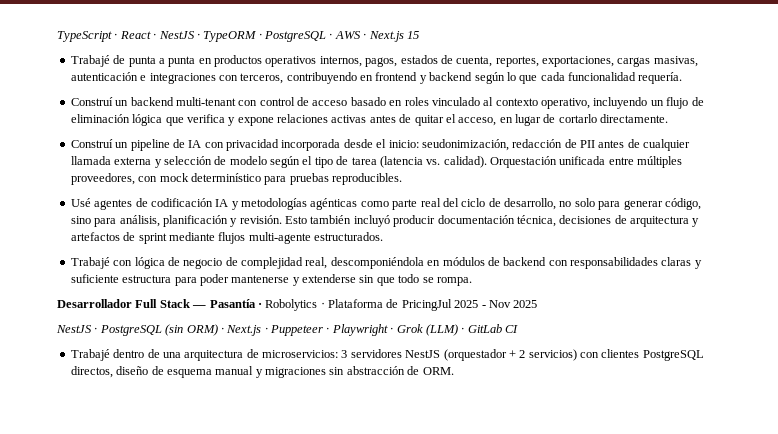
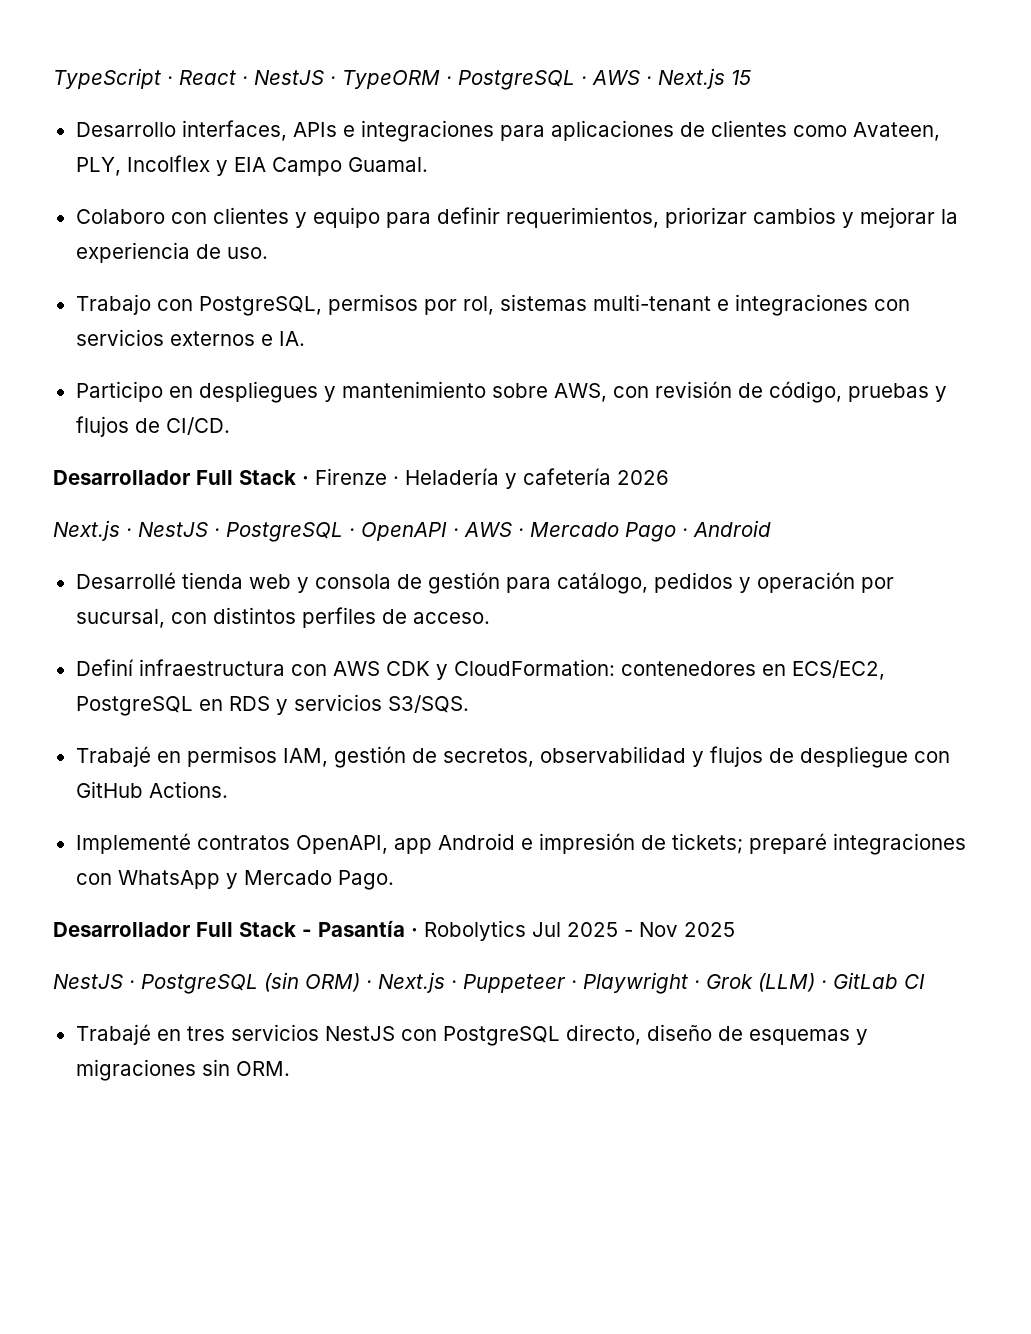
[70,55,698,67] [70,72,683,84] [70,97,704,109] [70,114,669,126] [70,139,691,151] [70,156,683,168] [70,173,402,185] [70,198,701,210] [70,215,700,227] [70,232,383,244] [70,257,702,269] [70,274,472,286] [57,299,452,311] Trabajé de punta a punta en productos operativos internos, pagos, estados de cuenta, reportes, exportaciones, cargas masivas, autenticación e integraciones con terceros, contribuyendo en frontend y backend según lo que cada funcionalidad requería. // Construí un backend multi-tenant con control de acceso basado en roles vinculado al contexto operativo, incluyendo un flujo de eliminación lógica que verifica y expone relaciones activas antes de quitar el acceso, en lugar de cortarlo directamente. // Construí un pipeline de IA con privacidad incorporada desde el inicio: seudonimización, redacción de PII antes de cualquier llamada externa y selección de modelo según el tipo de tarea (latencia vs. calidad). Orquestación unificada entre múltiples proveedores, con mock determinístico para pruebas reproducibles. // Usé agentes de codificación IA y metodologías agénticas como parte real del ciclo de desarrollo, no solo para generar código, sino para análisis, planificación y revisión. Esto también incluyó producir documentación técnica, decisiones de arquitectura y artefactos de sprint mediante flujos multi-agente estructurados. // Trabajé con lógica de negocio de complejidad real, descomponiéndola en módulos de backend con responsabilidades claras y suficiente estructura para poder mantenerse y extenderse sin que todo se rompa. // Desarrollador Full Stack — Pasantía · Robolytics · Plataforma de PricingJul -> [75,120,940,142] [75,155,428,176] [75,207,958,228] [75,242,268,263] [75,294,910,316] [75,329,305,346] [75,381,947,403] [75,416,230,437] [53,468,669,489] [53,520,771,542] [75,572,894,594] [75,607,490,628] [75,659,885,680] [75,694,469,716] [75,746,950,768] [75,781,228,798] [75,833,966,855] [75,870,394,890] [53,920,561,941] Desarrollo interfaces, APIs e integraciones para aplicaciones de clientes como Avateen, PLY, Incolflex y EIA Campo Guamal. // Colaboro con clientes y equipo para definir requerimientos, priorizar cambios y mejorar la experiencia de uso. // Trabajo con PostgreSQL, permisos por rol, sistemas multi-tenant e integraciones con servicios externos e IA. // Participo en despliegues y mantenimiento sobre AWS, con revisión de código, pruebas y flujos de CI/CD. // Desarrollador Full Stack · Firenze · Heladería y cafetería 2026 // Next.js · NestJS · PostgreSQL · OpenAPI · AWS · Mercado Pago · Android // Desarrollé tienda web y consola de gestión para catálogo, pedidos y operación por sucursal, con distintos perfiles de acceso. // Definí infraestructura con AWS CDK y CloudFormation: contenedores en ECS/EC2, PostgreSQL en RDS y servicios S3/SQS. // Trabajé en permisos IAM, gestión de secretos, observabilidad y flujos de despliegue con GitHub Actions. // Implementé contratos OpenAPI, app Android e impresión de tickets; preparé integraciones con WhatsApp y Mercado Pago. // Desarrollador Full Stack - Pasantía · Robolytics Jul
[113,349,704,361] [70,366,254,378] dentro de una arquitectura de microservicios: 3 servidores NestJS (orquestador + 2 servicios) con clientes PostgreSQL directos, diseño de esquema manual -> [156,1024,850,1046] en tres servicios NestJS con PostgreSQL directo, diseño de esquemas
[346,366,420,375] abstracción de -> (230, 1067) none

